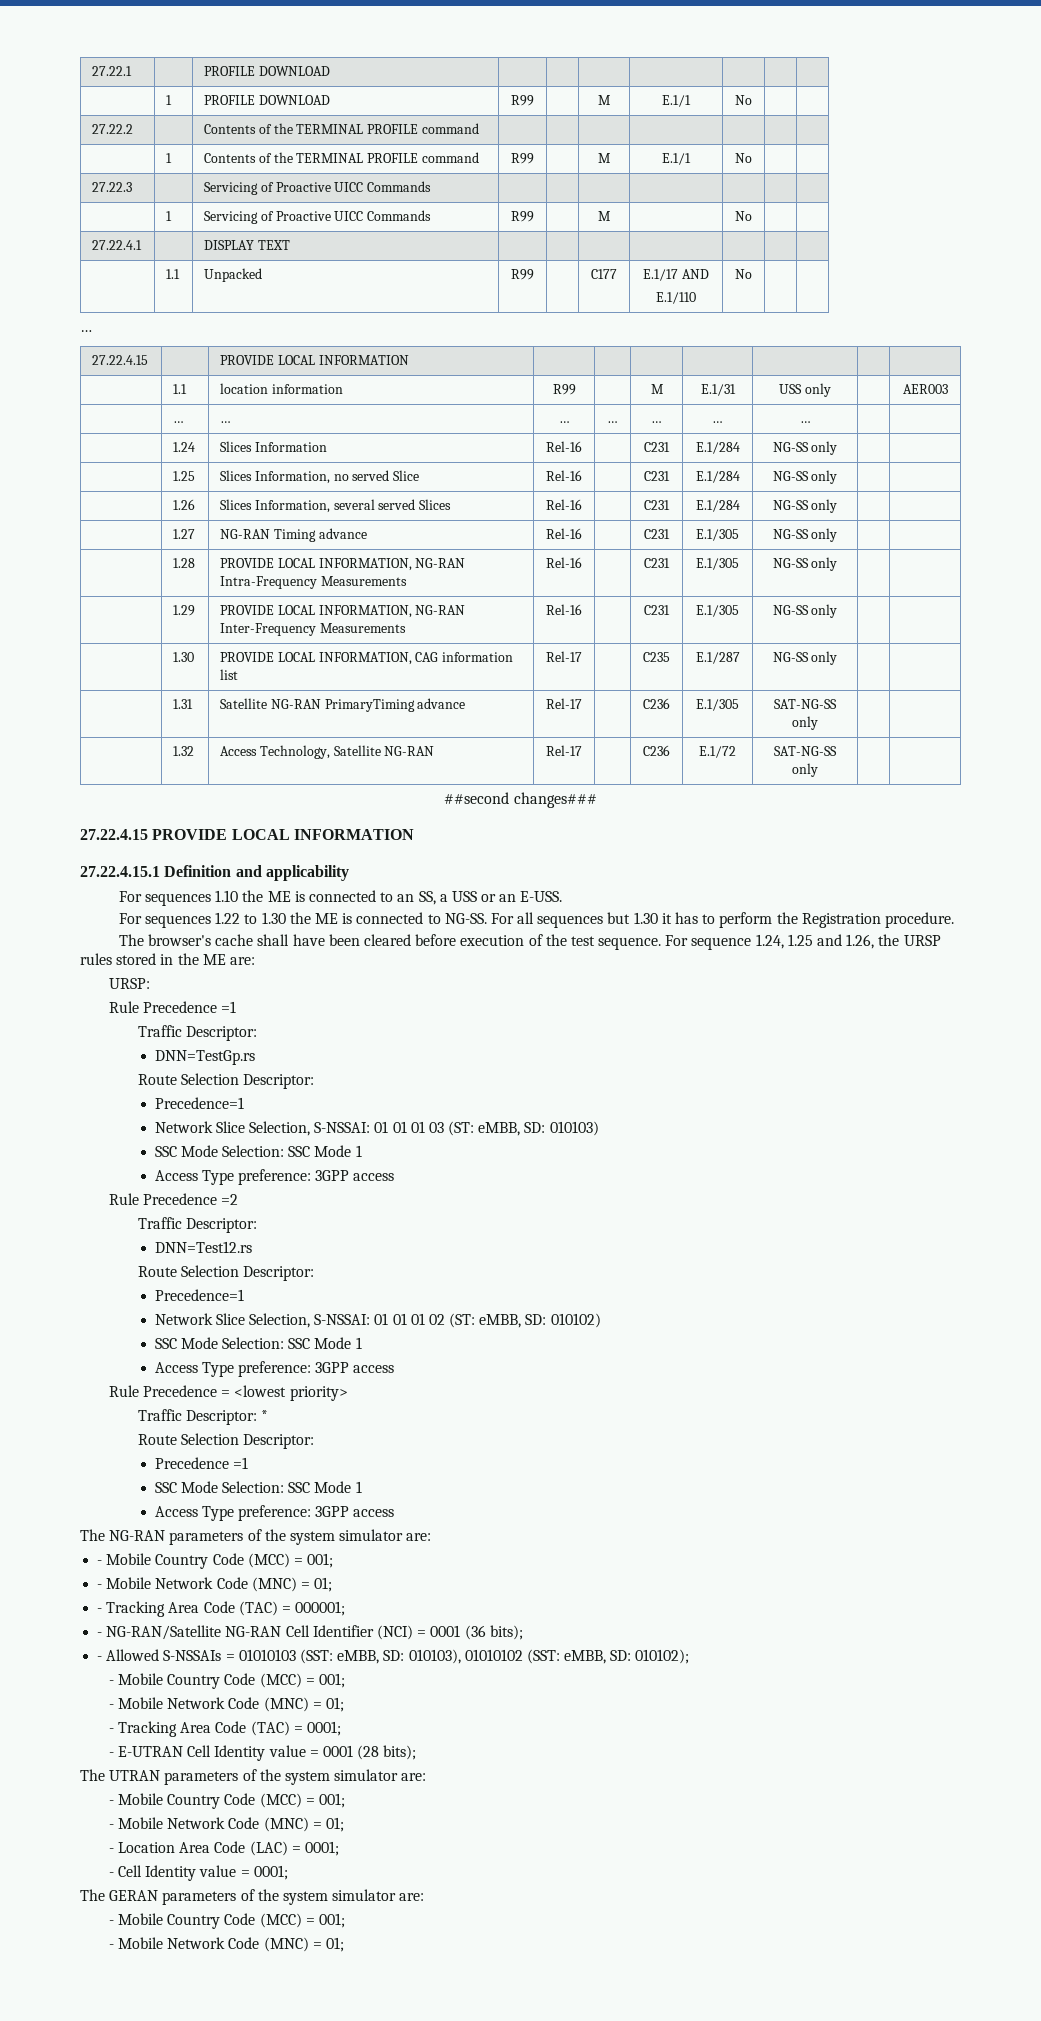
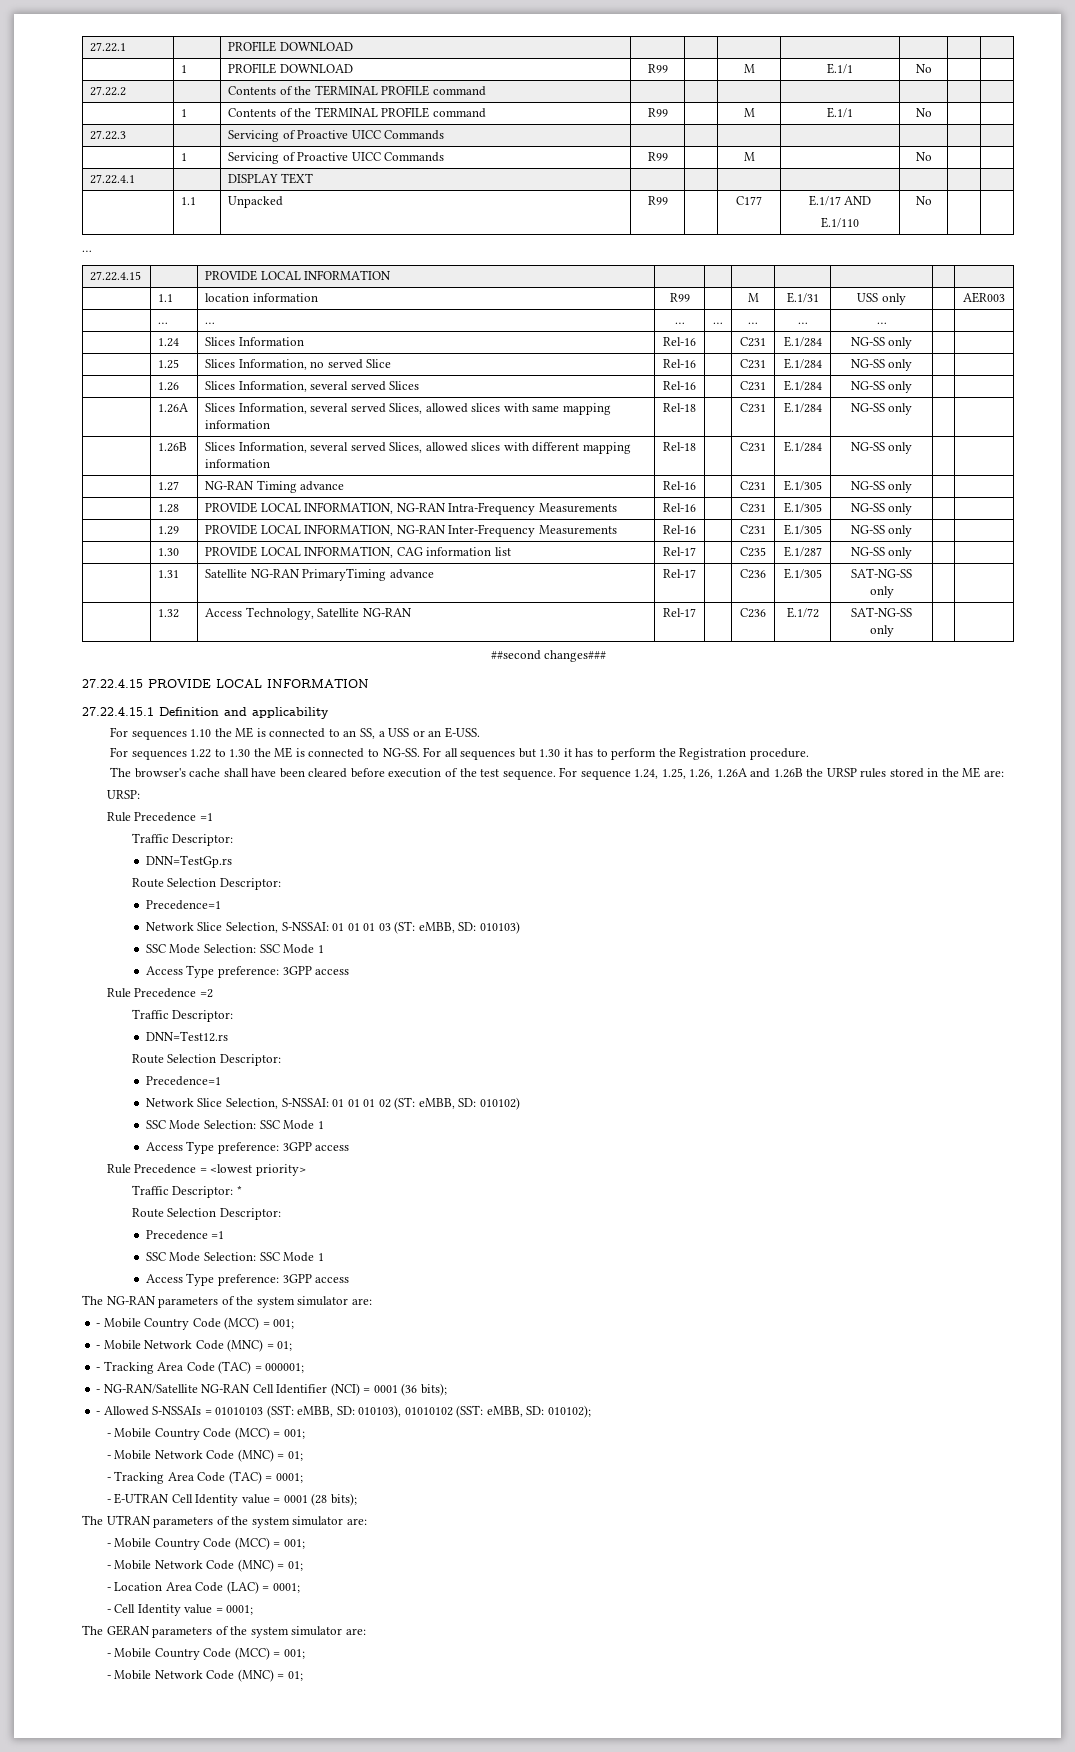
(838, 506) none -> [158,403,189,413] [205,403,611,415] [205,420,271,429] [663,403,696,412] [740,403,766,413] [783,402,822,413] [850,403,913,415] [158,442,188,452] [205,442,631,454] [205,459,271,468] [663,442,696,451] [740,442,766,452] [783,441,822,452] [850,442,913,454] // | 1.26A | Slices Information, several served Slices, allowed slices with same mapping information | Rel-18 | | C231 | E.1/284 | NG-SS only | | // | 1.26B | Slices Information, several served Slices, allowed slices with different mapping information | Rel-18 | | C231 | E.1/284 | NG-SS only | |
[787,934,875,949] 1.25 and 1.26, -> [661,768,803,779] 1.25, 1.26, 1.26A and 1.26B

